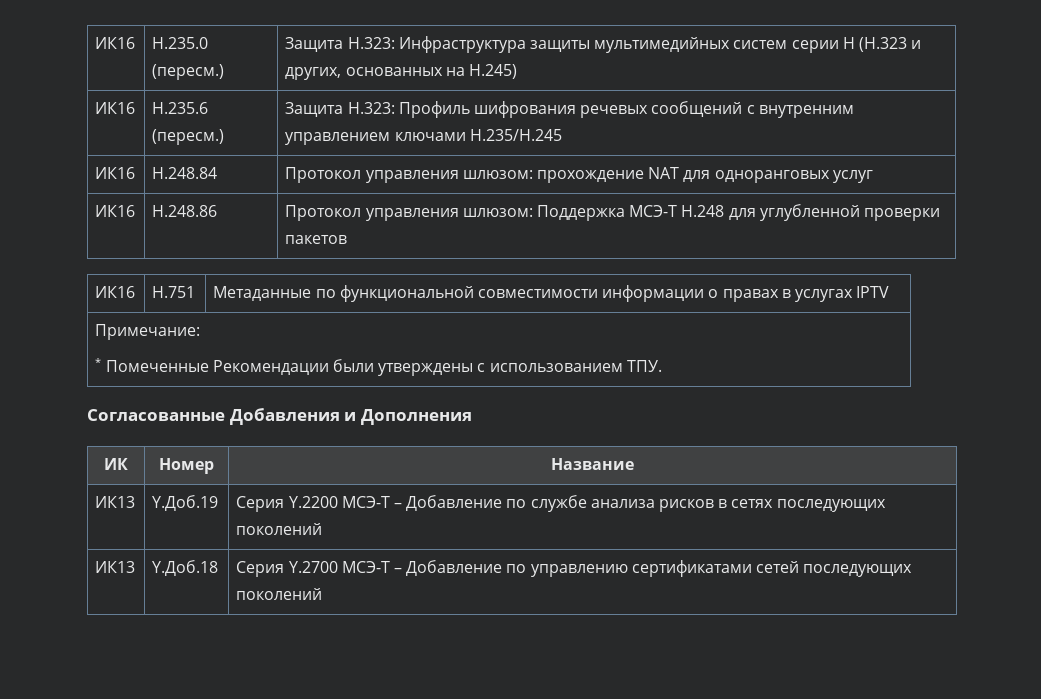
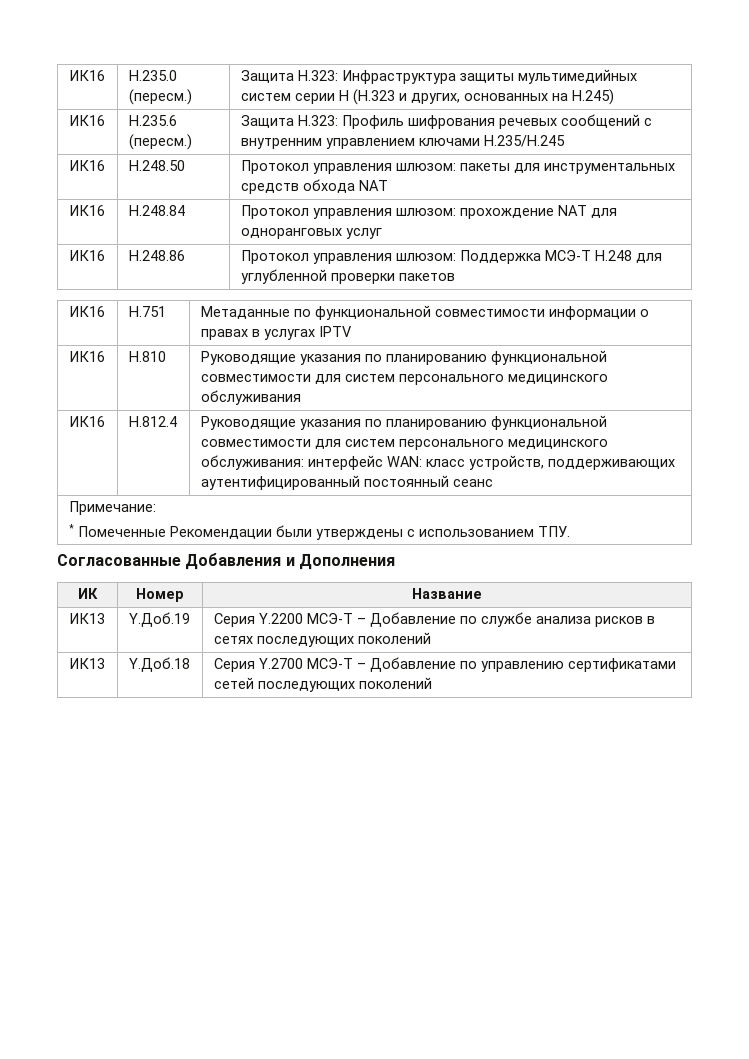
(562, 135) none -> [68,160,105,171] [128,160,185,171] [240,160,675,174] [240,179,388,194] // ИК16 | H.248.50 | Протокол управления шлюзом: пакеты для инструментальных средств обхода NAT
(890, 292) none -> [68,351,105,362] [128,351,166,362] [200,350,607,365] [200,374,608,385] [200,390,301,405] [68,416,105,427] [128,416,177,427] [200,415,607,430] [200,439,608,450] [200,455,675,470] [200,475,493,490] // ИК16 | H.810 | Руководящие указания по планированию функциональной совместимости для систем персонального медицинского обслуживания // ИК16 | H.812.4 | Руководящие указания по планированию функциональной совместимости для систем персонального медицинского обслуживания: интерфейс WAN: класс устройств, поддерживающих аутентифицированный постоянный сеанс

